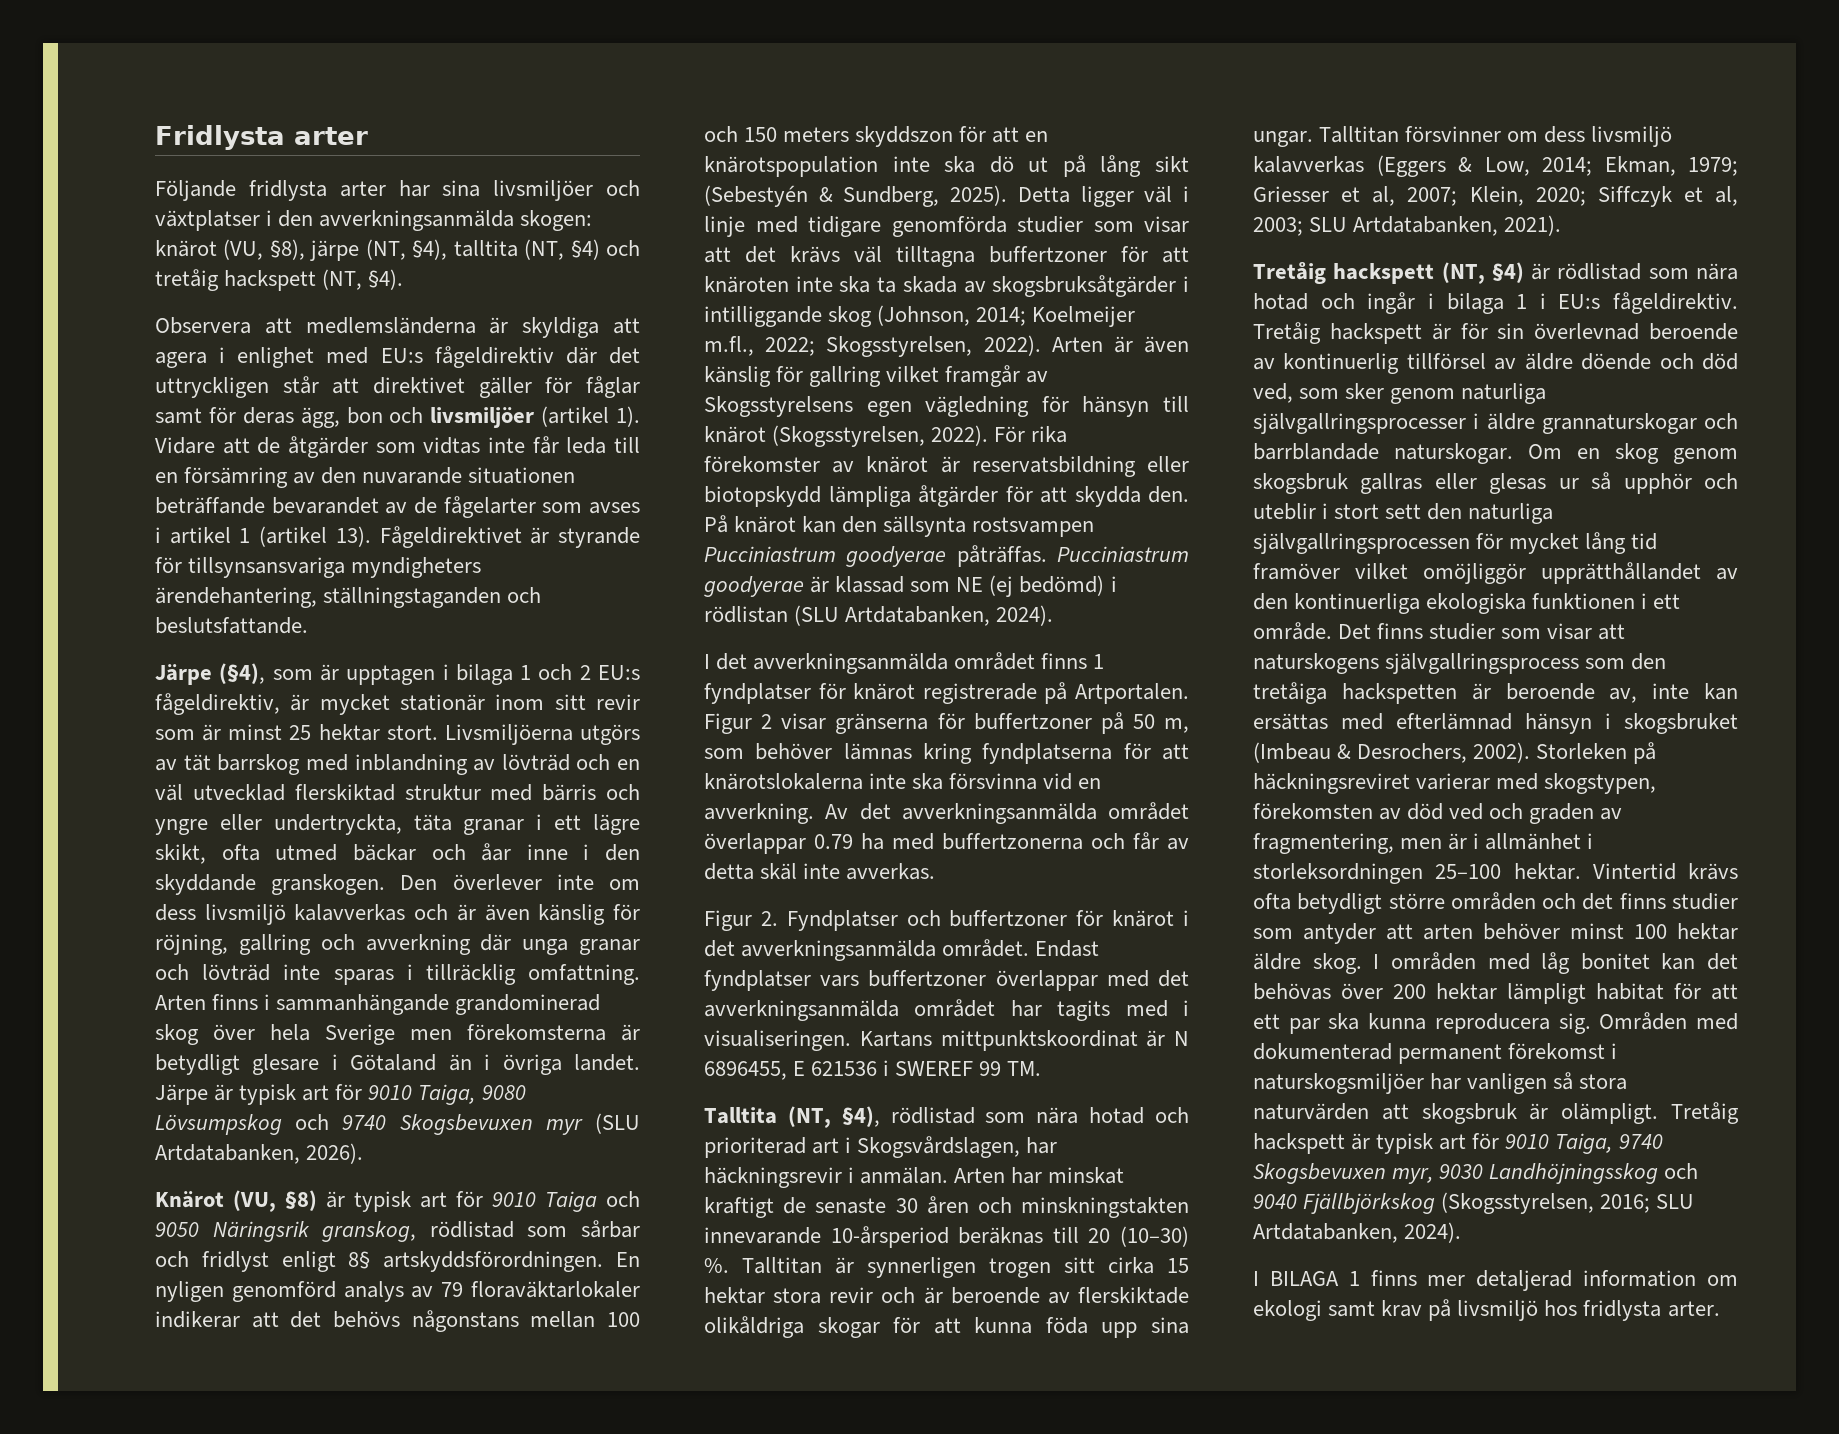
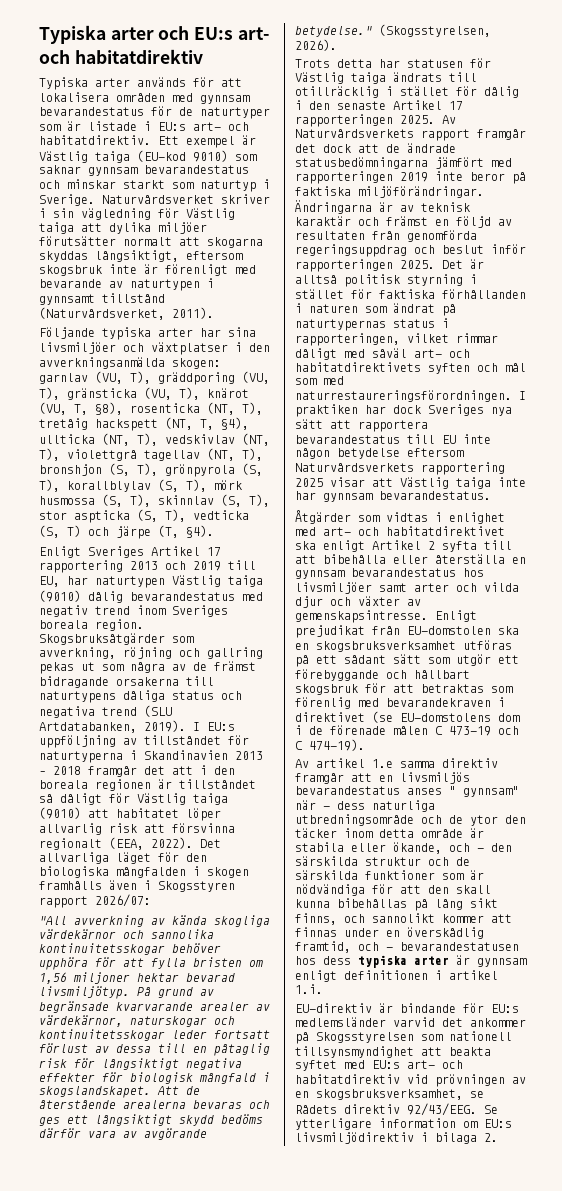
[155,125,368,150] Fridlysta arter -> [39,25,269,44] [39,49,203,64] [39,77,242,90] [39,92,250,104] [39,106,270,119] [39,121,249,131] [39,135,256,148] [39,150,257,163] [39,165,249,176] [39,179,270,192] [39,194,270,206] [39,208,235,220] [39,222,207,234] [39,236,263,248] [39,250,243,262] [39,264,256,276] [39,278,214,291] [39,293,165,305] [39,307,214,320] Typiska arter och EU:s art- och habitatdirektiv // Typiska arter används för att lokalisera områden med gynnsam bevarandestatus för de naturtyper som är listade i EU:s art- och habitatdirektiv. Ett exempel är Västlig taiga (EU-kod 9010) som saknar gynnsam bevarandestatus och minskar starkt som naturtyp i Sverige. Naturvårdsverket skriver i sin vägledning för Västlig taiga att dylika miljöer förutsätter normalt att skogarna skyddas långsiktigt, eftersom skogsbruk inte är förenligt med bevarande av naturtypen i gynnsamt tillstånd (Naturvårdsverket, 2011).
[248,180,327,201] fridlysta -> [102,327,151,340] typiska
[155,239,640,261] [155,269,404,291] [155,317,640,338] [155,346,640,368] [155,376,640,398] [155,406,640,428] [155,436,640,458] [155,467,576,488] [155,496,640,518] [155,526,640,548] [155,557,482,578] [155,587,542,608] [155,617,308,634] [155,663,641,685] [155,693,640,715] [155,724,640,745] [155,754,640,775] [155,784,640,801] [155,814,641,835] [155,843,640,864] [155,874,640,895] [155,904,640,925] [155,934,640,955] [155,964,640,985] [155,994,601,1015] [155,1024,640,1045] [155,1054,640,1075] [155,1084,526,1105] [155,1113,640,1135] [155,1143,364,1164] [155,1190,640,1212] [155,1220,640,1242] [155,1251,640,1272] [155,1281,640,1302] [155,1310,640,1332] [704,126,1049,147] [704,155,1189,177] [704,185,1189,207] [704,216,1189,237] [704,246,1189,267] [704,275,1189,297] [704,305,1136,327] [704,335,1189,357] [704,365,1049,387] [704,396,1189,417] [704,425,1068,447] [704,456,1189,477] [704,485,1189,507] [704,515,1095,537] [704,545,1189,567] [704,575,1117,597] [704,605,1054,626] [704,652,1105,674] [704,682,1189,704] [704,712,1189,734] [704,743,1189,764] [704,773,1102,790] [704,802,1189,824] [704,832,1189,854] [704,863,936,880] [704,910,1189,931] [704,939,1100,961] [704,970,1189,991] [704,999,1189,1021] [704,1030,1189,1051] [704,1060,1042,1080] [704,1106,1189,1128] [704,1136,1058,1158] [704,1167,1125,1188] [704,1196,1189,1218] [704,1226,1189,1248] [704,1257,1189,1278] [704,1287,1189,1304] [704,1316,1189,1338] [1253,126,1673,147] [1253,155,1738,177] [1253,186,1738,207] [1253,215,1562,236] [1253,262,1738,284] [1253,292,1738,314] [1253,322,1738,344] [1253,353,1738,374] [1253,383,1547,404] [1253,413,1738,434] [1253,443,1738,464] [1253,472,1738,494] [1253,503,1554,524] [1253,532,1658,554] [1253,562,1738,584] [1253,593,1681,614] [1253,622,1626,640] [1253,653,1667,674] [1253,682,1738,704] [1253,713,1738,734] [1253,742,1657,764] [1253,773,1657,794] [1253,803,1623,824] [1253,833,1594,854] [1253,863,1738,884] [1253,892,1738,914] [1253,923,1738,944] [1253,952,1738,974] [1253,983,1738,1004] [1253,1012,1738,1034] [1253,1043,1618,1064] [1253,1072,1628,1094] [1253,1102,1739,1124] [1253,1133,1663,1154] [1253,1163,1699,1184] [1253,1192,1695,1214] [1253,1222,1462,1243] [1253,1270,1738,1291] [1253,1299,1720,1321] knärot (VU, §8), järpe (NT, §4), talltita (NT, §4) och tretåig hackspett (NT, §4). // Observera att medlemsländerna är skyldiga att agera i enlighet med EU:s fågeldirektiv där det uttryckligen står att direktivet gäller för fåglar samt för deras ägg, bon och livsmiljöer (artikel 1). Vidare att de åtgärder som vidtas inte får leda till en försämring av den nuvarande situationen beträffande bevarandet av de fågelarter som avses i artikel 1 (artikel 13). Fågeldirektivet är styrande för tillsynsansvariga myndigheters ärendehantering, ställningstaganden och beslutsfattande. // Järpe (§4), som är upptagen i bilaga 1 och 2 EU:s fågeldirektiv, är mycket stationär inom sitt revir som är minst 25 hektar stort. Livsmiljöerna utgörs av tät barrskog med inblandning av lövträd och en väl utvecklad flerskiktad struktur med bärris och yngre eller undertryckta, täta granar i ett lägre skikt, ofta utmed bäckar och åar inne i den skyddande granskogen. Den överlever inte om dess livsmiljö kalavverkas och är även känslig för röjning, gallring och avverkning där unga granar och lövträd inte sparas i tillräcklig omfattning. Arten finns i sammanhängande grandominerad skog över hela Sverige men förekomsterna är betydligt glesare i Götaland än i övriga landet. Järpe är typisk art för 9010 Taiga, 9080 Lövsumpskog och 9740 Skogsbevuxen myr (SLU Artdatabanken, 2026). // Knärot (VU, §8) är typisk art för 9010 Taiga och 9050 Näringsrik granskog, rödlistad som sårbar och fridlyst enligt 8§ artskyddsförordningen. En nyligen genomförd analys av 79 floraväktarlokaler indikerar att det behövs någonstans mellan 100 och 150 meters skyddszon för att en knärotspopulation inte ska dö ut på lång sikt (Sebestyén & Sundberg, 2025). Detta ligger väl i linje med tidigare genomförda studier som visar att det krävs väl tilltagna buffertzoner för att knäroten inte ska ta skada av skogsbruksåtgärder i intilliggande skog (Johnson, 2014; Koelmeijer m.fl., 2022; Skogsstyrelsen, 2022). Arten är även känslig för gallring vilket framgår av Skogsstyrelsens egen vägledning för hänsyn till knärot (Skogsstyrelsen, 2022). För rika förekomster av knärot är reservatsbildning eller biotopskydd lämpliga åtgärder för att skydda den. På knärot kan den sällsynta rostsvampen Pucciniastrum goodyerae påträffas. Pucciniastrum goodyerae är klassad som NE (ej bedömd) i rödlistan (SLU Artdatabanken, 2024). // I det avverkningsanmälda området finns 1 fyndplatser för knärot registrerade på Artportalen. Figur 2 visar gränserna för buffertzoner på 50 m, som behöver lämnas kring fyndplatserna för att knärotslokalerna inte ska försvinna vid en avverkning. Av det avverkningsanmälda området överlappar 0.79 ha med buffertzonerna och får av detta skäl inte avverkas. // Figur 2. Fyndplatser och buffertzoner för knärot i det avverkningsanmälda området. Endast fyndplatser vars buffertzoner överlappar med det avverkningsanmälda området har tagits med i visualiseringen. Kartans mittpunktskoordinat är N 6896455, E 621536 i SWEREF 99 TM. // Talltita (NT, §4), rödlistad som nära hotad och prioriterad art i Skogsvårdslagen, har häckningsrevir i anmälan. Arten har minskat kraftigt de senaste 30 åren och minskningstakten innevarande 10-årsperiod beräknas till 20 (10–30) %. Talltitan är synnerligen trogen sitt cirka 15 hektar stora revir och är beroende av flerskiktade olikåldriga skogar för att kunna föda upp sina ungar. Talltitan försvinner om dess livsmiljö kalavverkas (Eggers & Low, 2014; Ekman, 1979; Griesser et al, 2007; Klein, 2020; Siffczyk et al, 2003; SLU Artdatabanken, 2021). // Tretåig hackspett (NT, §4) är rödlistad som nära hotad och ingår i bilaga 1 i EU:s fågeldirektiv. Tretåig hackspett är för sin överlevnad beroende av kontinuerlig tillförsel av äldre döende och död ved, som sker genom naturliga självgallringsprocesser i äldre grannaturskogar och barrblandade naturskogar. Om en skog genom skogsbruk gallras eller glesas ur så upphör och uteblir i stort sett den naturliga självgallringsprocessen för mycket lång tid framöver vilket omöjliggör upprätthållandet av den kontinuerliga ekologiska funktionen i ett område. Det finns studier som visar att naturskogens självgallringsprocess som den tretåiga hackspetten är beroende av, inte kan ersättas med efterlämnad hänsyn i skogsbruket (Imbeau & Desrochers, 2002). Storleken på häckningsreviret varierar med skogstypen, förekomsten av död ved och graden av fragmentering, men är i allmänhet i storleksordningen 25–100 hektar. Vintertid krävs ofta betydligt större områden och det finns studier som antyder att arten behöver minst 100 hektar äldre skog. I områden med låg bonitet kan det behövas över 200 hektar lämpligt habitat för att ett par ska kunna reproducera sig. Områden med dokumenterad permanent förekomst i naturskogsmiljöer har vanligen så stora naturvärden att skogsbruk är olämpligt. Tretåig hackspett är typisk art för 9010 Taiga, 9740 Skogsbevuxen myr, 9030 Landhöjningsskog och 9040 Fjällbjörkskog (Skogsstyrelsen, 2016; SLU Artdatabanken, 2024). // I BILAGA 1 finns mer detaljerad information om ekologi samt krav på livsmiljö hos fridlysta arter. -> [39,371,270,385] [39,387,249,400] [39,402,263,415] [39,417,249,431] [39,433,270,446] [39,448,263,461] [39,463,263,477] [39,479,242,492] [39,494,270,507] [39,509,249,523] [39,525,214,539] [39,546,221,558] [39,560,256,573] [39,575,263,588] [39,590,263,603] [39,605,228,617] [39,619,144,631] [39,633,194,645] [39,647,263,659] [39,661,256,674] [39,676,214,688] [39,690,242,703] [39,705,172,718] [39,720,235,733] [39,735,249,748] [39,750,263,763] [39,765,235,777] [39,779,256,791] [39,793,228,805] [39,807,221,821] [39,823,235,835] [39,837,221,850] [39,852,207,864] [39,866,249,878] [39,880,235,892] [39,894,151,908] [39,915,270,927] [39,929,214,939] [39,943,221,955] [39,957,263,970] [39,972,235,984] [39,986,214,999] [39,1001,270,1013] [39,1015,235,1027] [39,1029,270,1041] [39,1043,270,1056] [39,1058,242,1070] [39,1072,270,1084] [39,1086,200,1098] [39,1100,270,1109] [39,1114,263,1126] [39,1128,207,1140] [295,24,491,37] [295,39,337,51] [295,58,491,68] [295,72,477,84] [295,86,519,98] [295,100,463,110] [295,114,456,127] [295,129,526,141] [295,143,456,153] [295,157,512,169] [295,171,526,184] [295,186,484,198] [295,200,470,214] [295,216,512,228] [295,230,477,242] [295,244,526,257] [295,259,484,272] [295,274,477,287] [295,289,526,299] [295,303,456,316] [295,318,449,331] [295,333,498,346] [295,348,470,360] [295,362,526,374] [295,376,344,385] [295,390,526,402] [295,404,512,417] [295,419,428,432] [295,434,491,444] [295,448,464,459] [295,462,505,475] [295,477,526,489] [295,491,491,502] [295,510,505,524] [295,526,505,536] [295,540,512,552] [295,554,526,564] [295,568,484,579] [295,582,519,594] [295,596,421,608] [295,610,477,623] [295,625,519,638] [295,640,512,652] [295,654,519,667] [295,669,470,681] [295,683,513,695] [295,697,505,709] [295,711,520,723] [295,725,519,736] [295,739,365,751] [295,758,498,768] [295,772,470,784] [295,786,519,797] [295,800,435,812] [295,814,526,826] [295,828,484,838] [295,842,512,854] [295,856,470,866] [295,870,484,880] [295,884,491,896] [295,898,498,911] [295,913,512,925] [295,927,484,939] [295,941,519,953] [295,955,527,968] [295,970,498,982] [295,984,323,994] [295,1003,519,1013] [295,1017,526,1027] [295,1031,512,1044] [295,1046,491,1058] [295,1060,463,1071] [295,1074,526,1087] [295,1089,484,1100] [295,1103,498,1116] [295,1118,512,1130] [295,1132,498,1144] garnlav (VU, T), gräddporing (VU, T), gränsticka (VU, T), knärot (VU, T, §8), rosenticka (NT, T), tretåig hackspett (NT, T, §4), ullticka (NT, T), vedskivlav (NT, T), violettgrå tagellav (NT, T), bronshjon (S, T), grönpyrola (S, T), korallblylav (S, T), mörk husmossa (S, T), skinnlav (S, T), stor aspticka (S, T), vedticka (S, T) och järpe (T, §4). // Enligt Sveriges Artikel 17 rapportering 2013 och 2019 till EU, har naturtypen Västlig taiga (9010) dålig bevarandestatus med negativ trend inom Sveriges boreala region. Skogsbruksåtgärder som avverkning, röjning och gallring pekas ut som några av de främst bidragande orsakerna till naturtypens dåliga status och negativa trend (SLU Artdatabanken, 2019). I EU:s uppföljning av tillståndet för naturtyperna i Skandinavien 2013 – 2018 framgår det att i den boreala regionen är tillståndet så dåligt för Västlig taiga (9010) att habitatet löper allvarlig risk att försvinna regionalt (EEA, 2022). Det allvarliga läget för den biologiska mångfalden i skogen framhålls även i Skogsstyren rapport 2026/07: // "All avverkning av kända skogliga värdekärnor och sannolika kontinuitetsskogar behöver upphöra för att fylla bristen om 1,56 miljoner hektar bevarad livsmiljötyp. På grund av begränsade kvarvarande arealer av värdekärnor, naturskogar och kontinuitetsskogar leder fortsatt förlust av dessa till en påtaglig risk för långsiktigt negativa effekter för biologisk mångfald i skogslandskapet. Att de återstående arealerna bevaras och ges ett långsiktigt skydd bedöms därför vara av avgörande betydelse." (Skogsstyrelsen, 2026). // Trots detta har statusen för Västlig taiga ändrats till otillräcklig i stället för dålig i den senaste Artikel 17 rapporteringen 2025. Av Naturvårdsverkets rapport framgår det dock att de ändrade statusbedömningarna jämfört med rapporteringen 2019 inte beror på faktiska miljöförändringar. Ändringarna är av teknisk karaktär och främst en följd av resultaten från genomförda regeringsuppdrag och beslut inför rapporteringen 2025. Det är alltså politisk styrning i stället för faktiska förhållanden i naturen som ändrat på naturtypernas status i rapporteringen, vilket rimmar dåligt med såväl art- och habitatdirektivets syften och mål som med naturrestaureringsförordningen. I praktiken har dock Sveriges nya sätt att rapportera bevarandestatus till EU inte någon betydelse eftersom Naturvårdsverkets rapportering 2025 visar att Västlig taiga inte har gynnsam bevarandestatus. // Åtgärder som vidtas i enlighet med art- och habitatdirektivet ska enligt Artikel 2 syfta till att bibehålla eller återställa en gynnsam bevarandestatus hos livsmiljöer samt arter och vilda djur och växter av gemenskapsintresse. Enligt prejudikat från EU-domstolen ska en skogsbruksverksamhet utföras på ett sådant sätt som utgör ett förebyggande och hållbart skogsbruk för att betraktas som förenlig med bevarandekraven i direktivet (se EU-domstolens dom i de förenade målen C 473-19 och C 474-19). // Av artikel 1.e samma direktiv framgår att en livsmiljös bevarandestatus anses " gynnsam" när — dess naturliga utbredningsområde och de ytor den täcker inom detta område är stabila eller ökande, och — den särskilda struktur och de särskilda funktioner som är nödvändiga för att den skall kunna bibehållas på lång sikt finns, och sannolikt kommer att finnas under en överskådlig framtid, och — bevarandestatusen hos dess typiska arter är gynnsam enligt definitionen i artikel 1.i. // EU-direktiv är bindande för EU:s medlemsländer varvid det ankommer på Skogsstyrelsen som nationell tillsynsmyndighet att beakta syftet med EU:s art- och habitatdirektiv vid prövningen av en skogsbruksverksamhet, se Rådets direktiv 92/43/EEG. Se ytterligare information om EU:s livsmiljödirektiv i bilaga 2.

